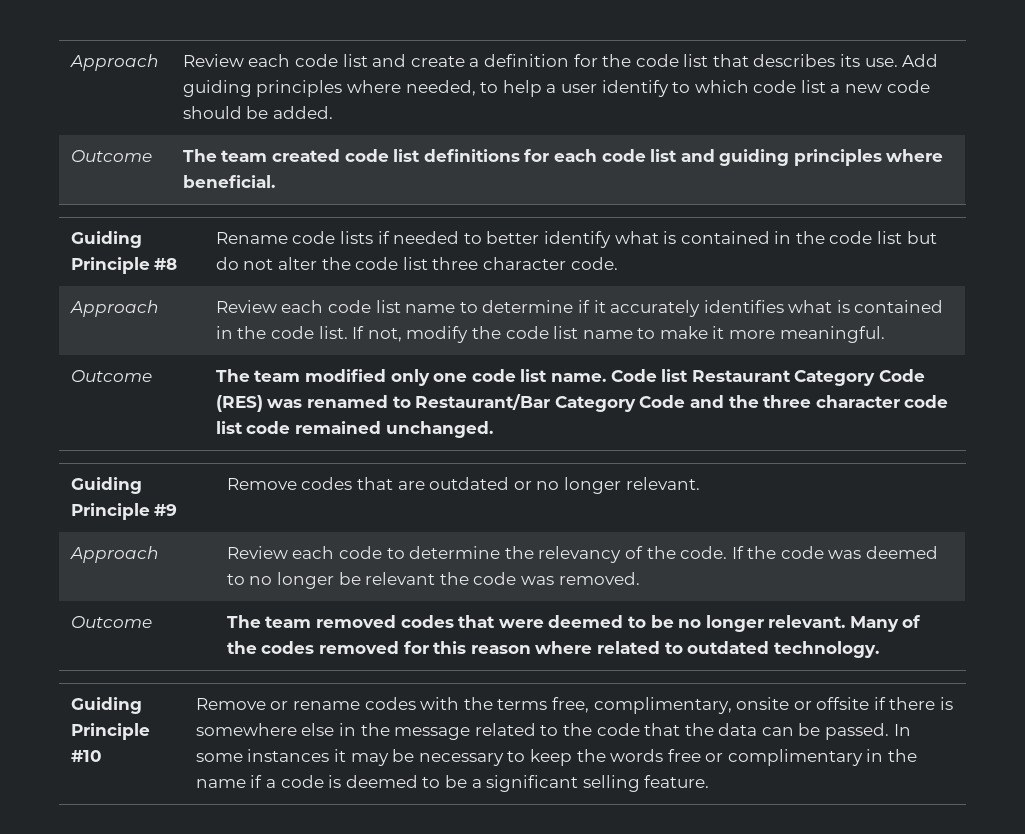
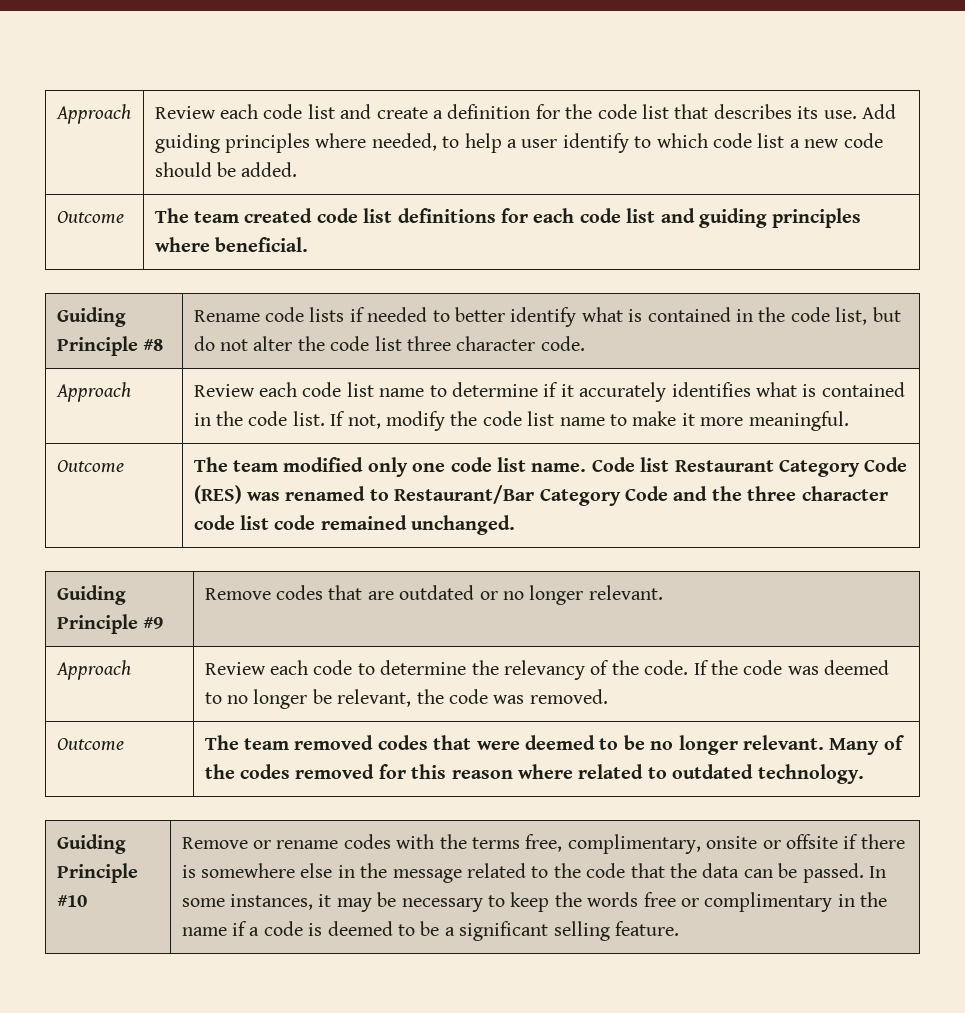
[877,231,903,244] list -> [835,307,868,325] list,
[365,572,436,585] relevant -> [337,689,412,707] relevant,
[247,749,330,762] instances -> [230,894,314,910] instances,

